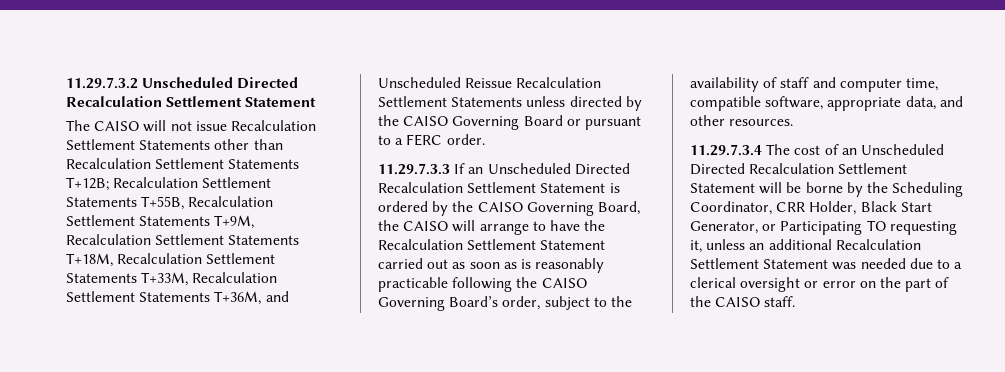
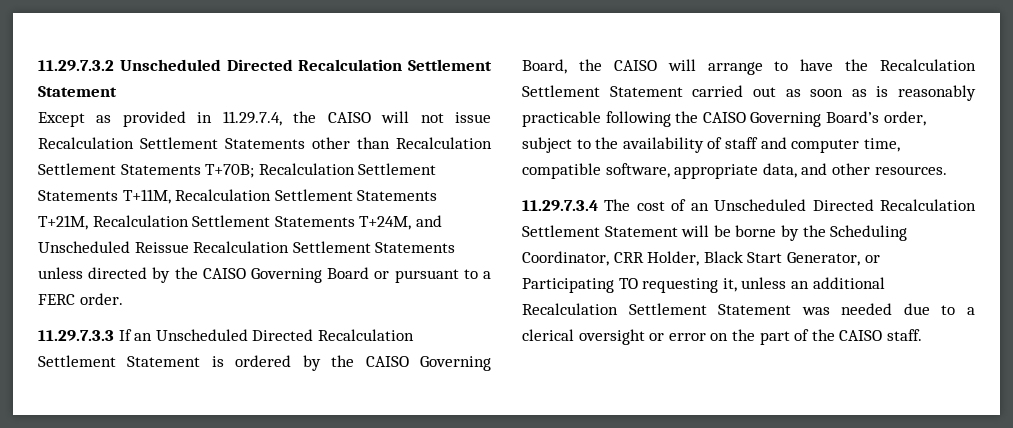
[66,120,90,131] The -> [38,111,317,127] Except as provided in 11.29.7.4, the
[66,177,272,191] [66,196,274,210] [66,215,255,229] [66,234,300,245] [66,253,276,267] [66,272,278,286] [66,291,262,305] T+12B; Recalculation Settlement Statements T+55B, Recalculation Settlement Statements T+9M, Recalculation Settlement Statements T+18M, Recalculation Settlement Statements T+33M, Recalculation Settlement Statements T+36M, -> [205,163,437,178] [38,189,438,204] [38,215,412,230] T+70B; Recalculation Settlement Statements T+11M, Recalculation Settlement Statements T+21M, Recalculation Settlement Statements T+24M,

